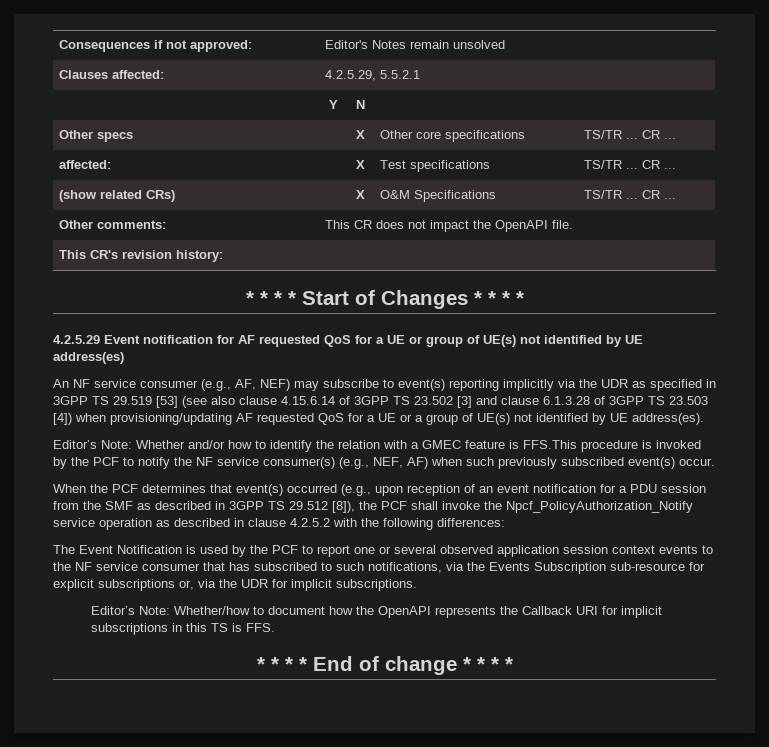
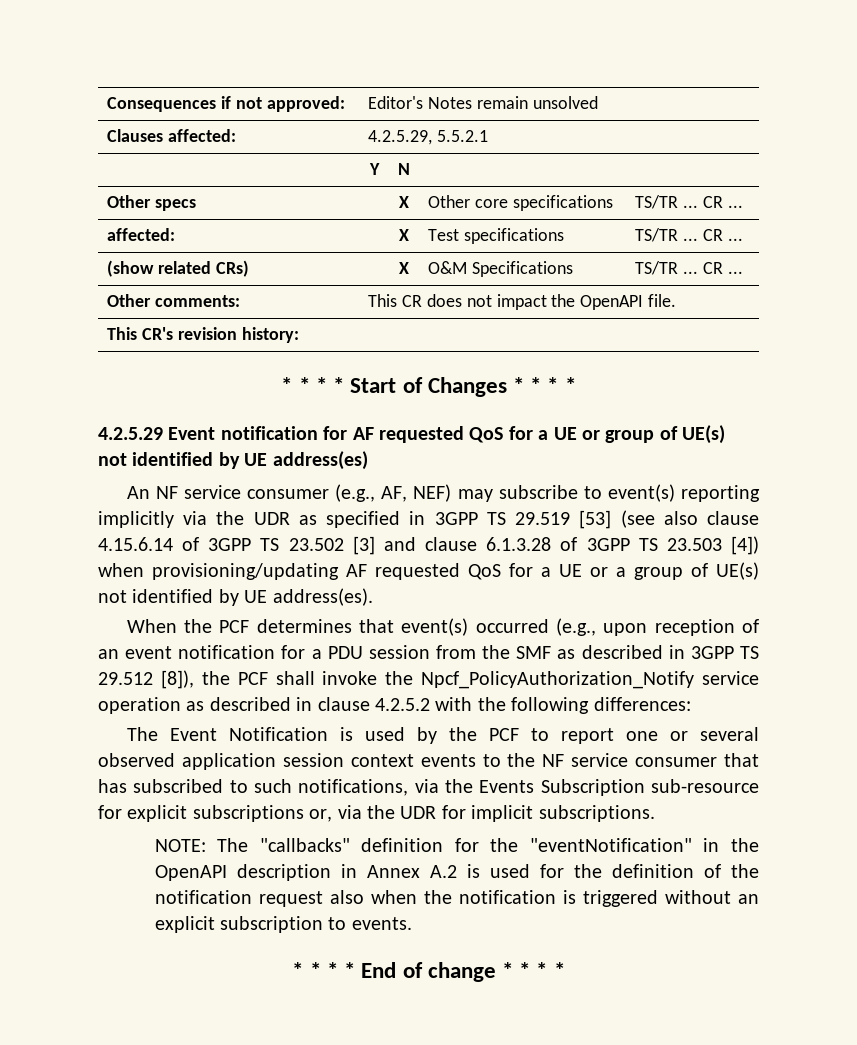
[53,440,701,452] [53,457,715,469] // Editor’s Note: Whether and/or how to identify the relation with a GMEC feature is FFS.This procedure is invoked by the PCF to notify the NF service consumer(s) (e.g., NEF, AF) when such previously subscribed event(s) occur. -> (373, 597) none
[90,606,662,618] [90,623,275,635] Editor’s Note: Whether/how to document how the OpenAPI represents the Callback URI for implicit subscriptions in this TS is FFS. -> [154,838,759,852] [154,864,759,881] [154,890,759,907] [154,916,412,933] NOTE: The "callbacks" definition for the "eventNotification" in the OpenAPI description in Annex A.2 is used for the definition of the notification request also when the notification is triggered without an explicit subscription to events.

